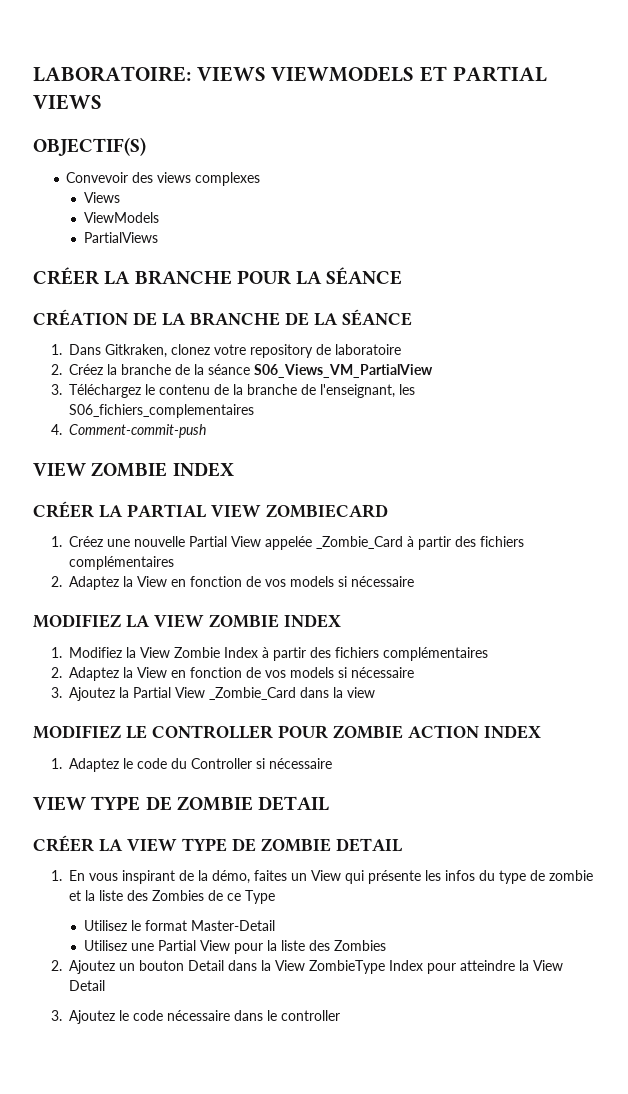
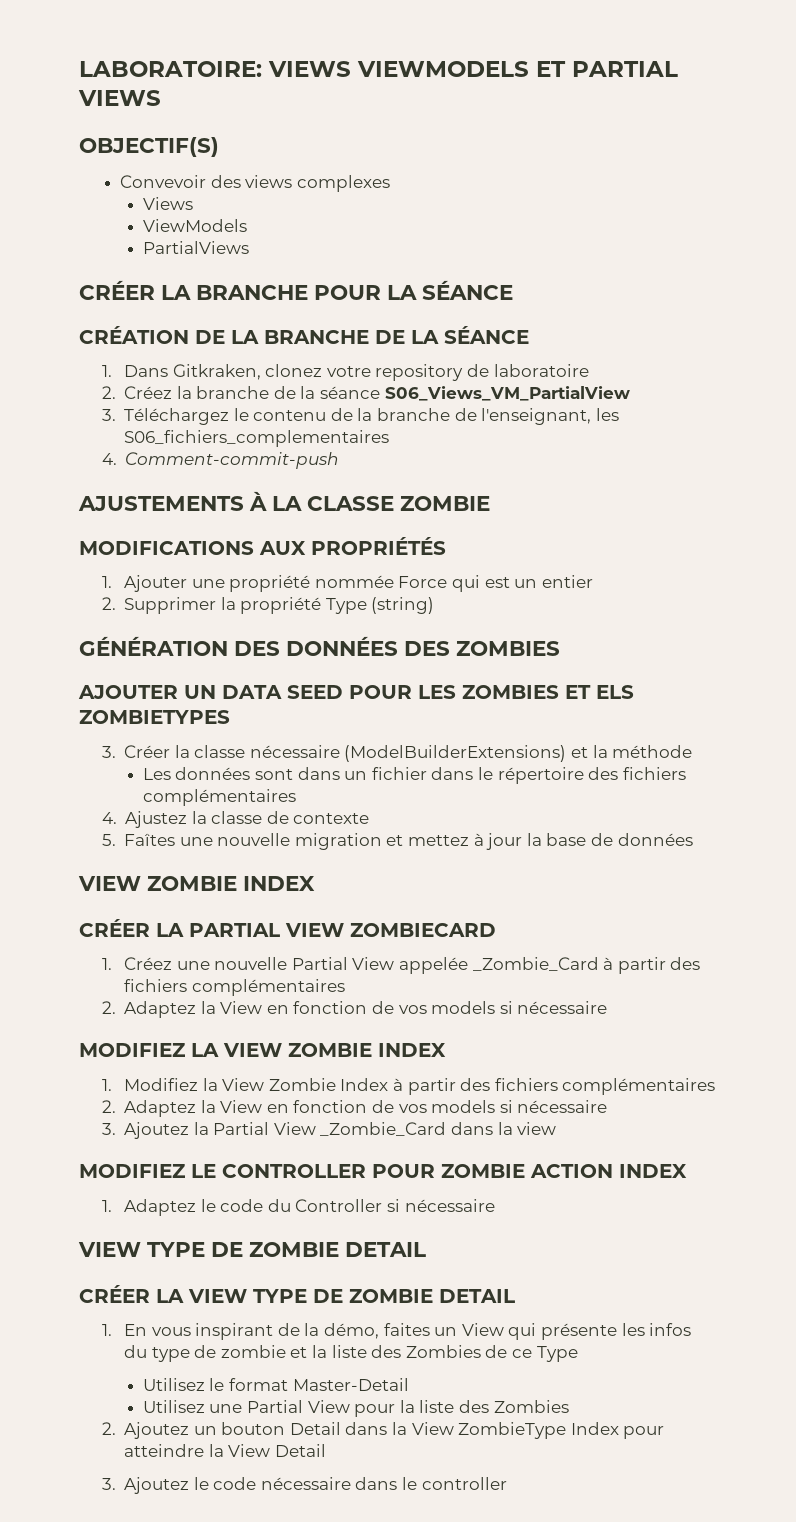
(206, 431) none -> [78,491,490,511] [79,537,446,555] [101,575,593,592] [101,597,435,614] [79,636,560,656] [78,685,634,699] [79,710,230,724] [101,745,693,762] [142,767,686,784] [142,789,296,806] [101,811,370,828] [101,833,693,850] // AJUSTEMENTS À LA CLASSE ZOMBIE // MODIFICATIONS AUX PROPRIÉTÉS // 1. Ajouter une propriété nommée Force qui est un entier // 2. Supprimer la propriété Type (string) // GÉNÉRATION DES DONNÉES DES ZOMBIES // AJOUTER UN DATA SEED POUR LES ZOMBIES ET ELS ZOMBIETYPES // 3. Créer la classe nécessaire (ModelBuilderExtensions) et la méthode // Les données sont dans un fichier dans le répertoire des fichiers complémentaires // 4. Ajustez la classe de contexte // 5. Faîtes une nouvelle migration et mettez à jour la base de données

